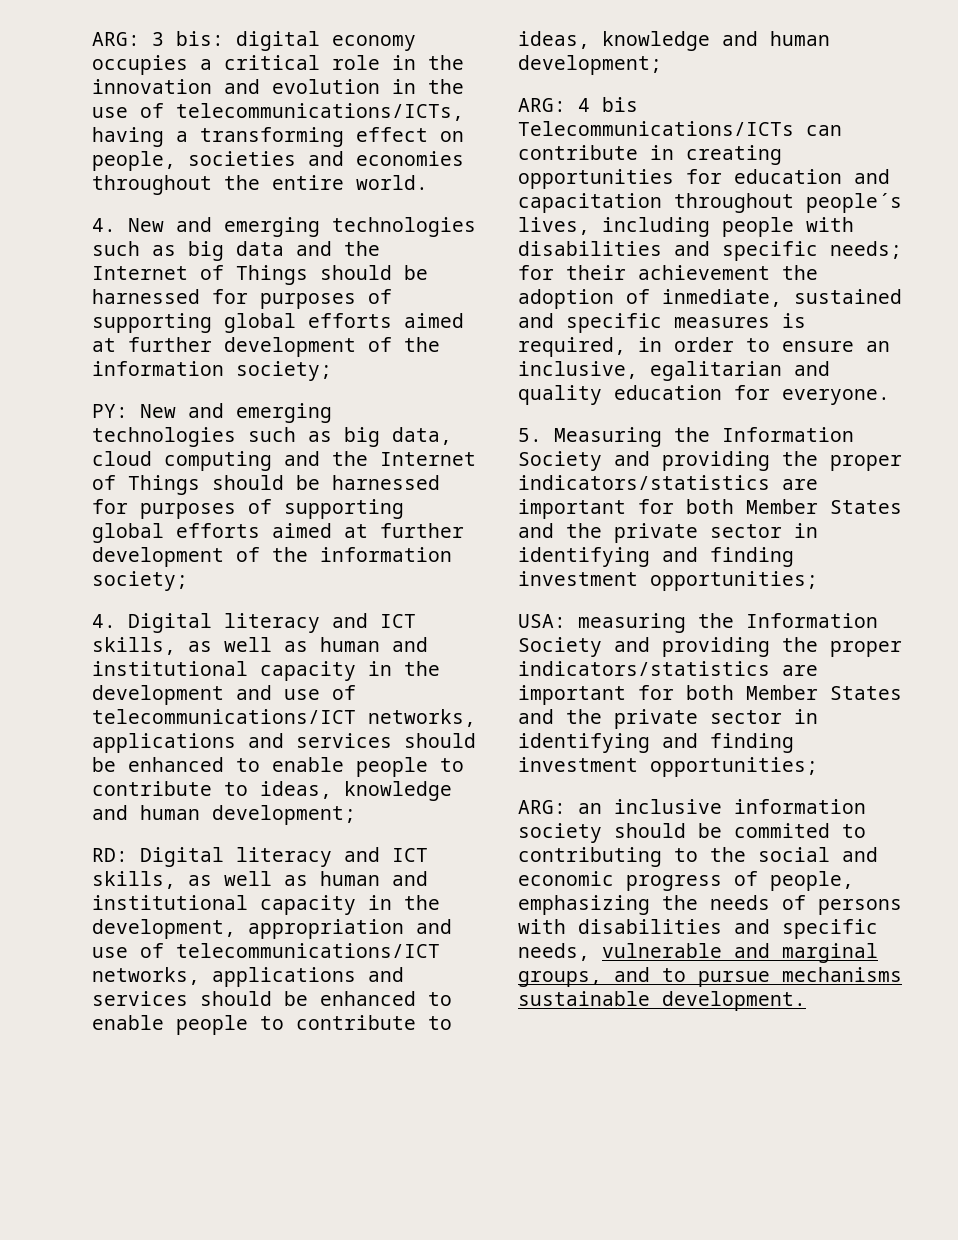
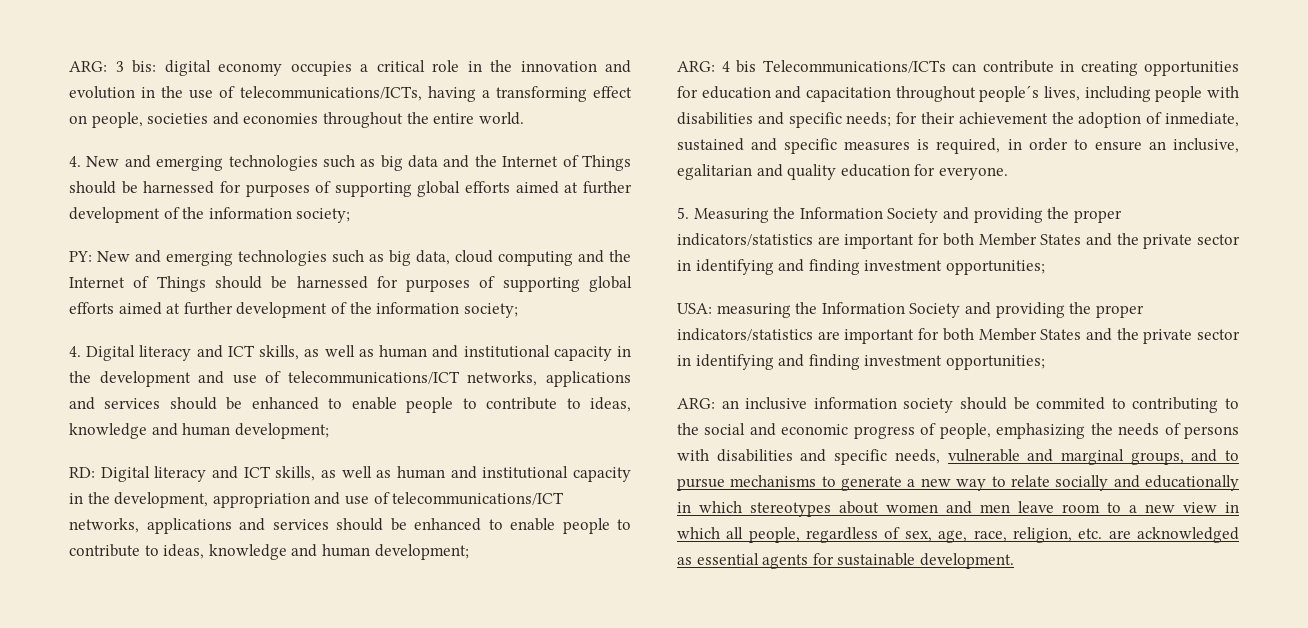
(902, 974) none -> [821,475,1239,491] [677,501,1239,517] [677,527,1239,543] [677,553,834,569] to generate a new way to relate socially and educationally in which stereotypes about women and men leave room to a new view in which all people, regardless of sex, age, race, religion, etc. are acknowledged as essential agents for

